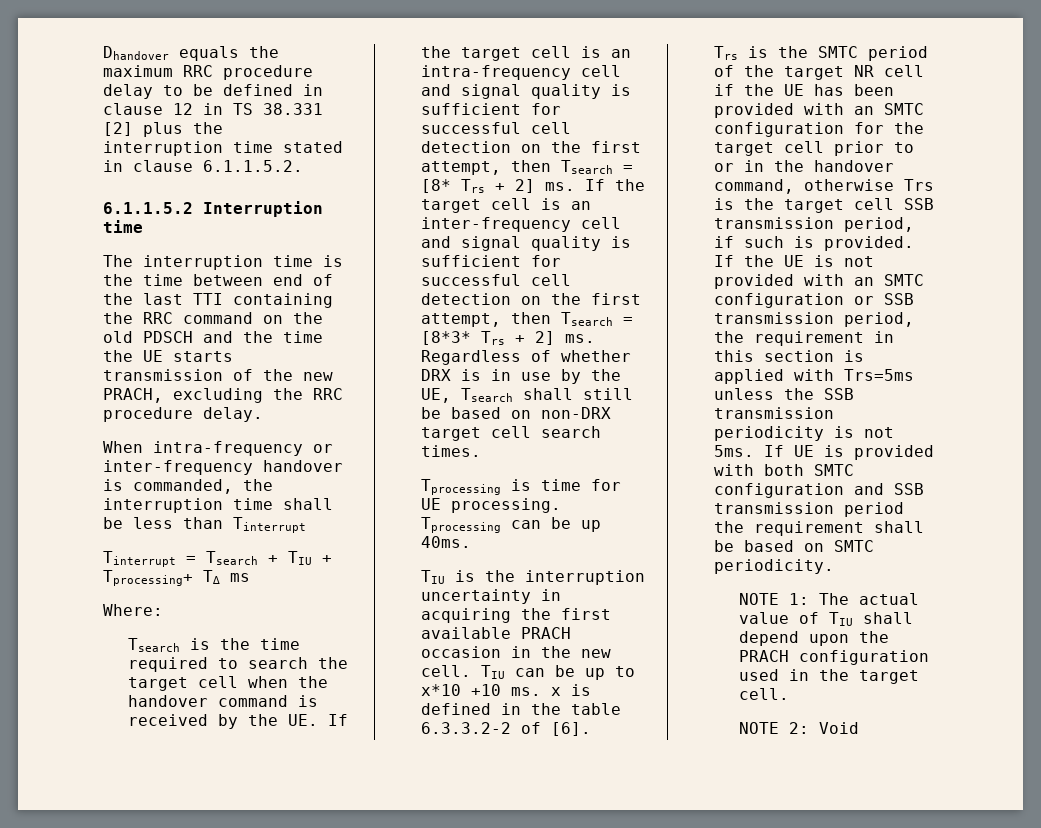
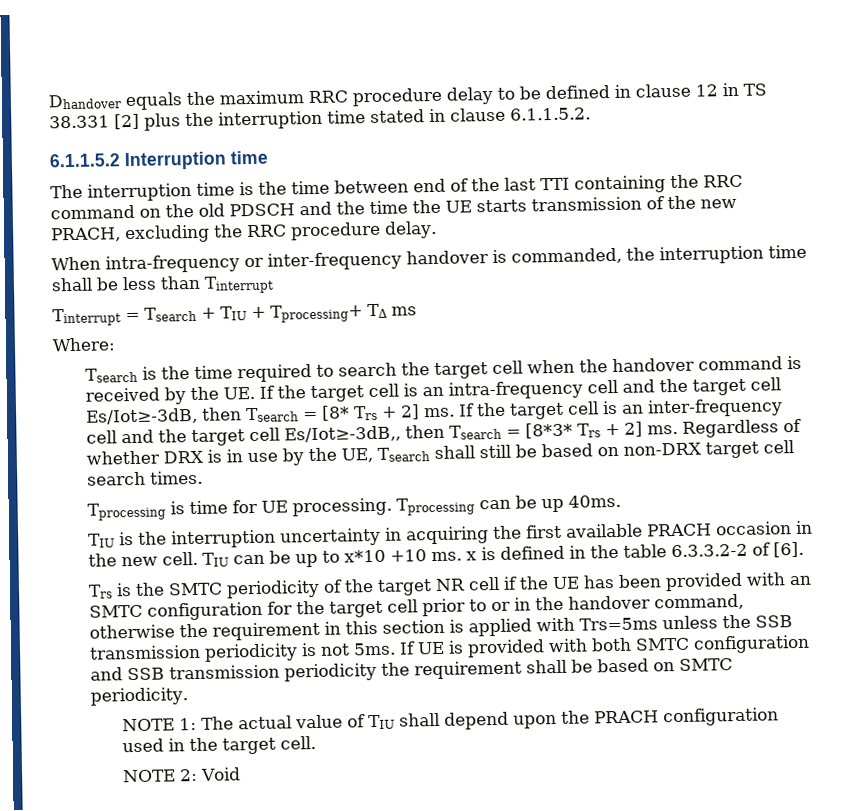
[460,84,631,99] [420,103,561,115] [420,122,571,134] [420,141,641,153] [420,161,501,175] signal quality is sufficient for successful cell detection on the first attempt, -> [658,377,781,396] [85,407,198,425] the target cell Es/Iot≥-3dB,
[460,236,631,251] [420,255,561,267] [420,274,571,286] [420,293,641,305] [420,313,501,327] signal quality is sufficient for successful cell detection on the first attempt, -> [157,425,401,447] the target cell Es/Iot≥-3dB,,
[867,46,928,61] period -> [225,579,320,599] periodicity
[903,179,934,191] [713,198,934,213] [713,217,914,232] [713,236,914,251] [713,255,874,267] [713,274,924,289] [713,293,914,308] [713,312,914,327] Trs is the target cell SSB transmission period, if such is provided. If the UE is not provided with an SMTC configuration or SSB transmission period, -> (175, 631) none
[843,502,904,517] period -> [283,662,377,682] periodicity

